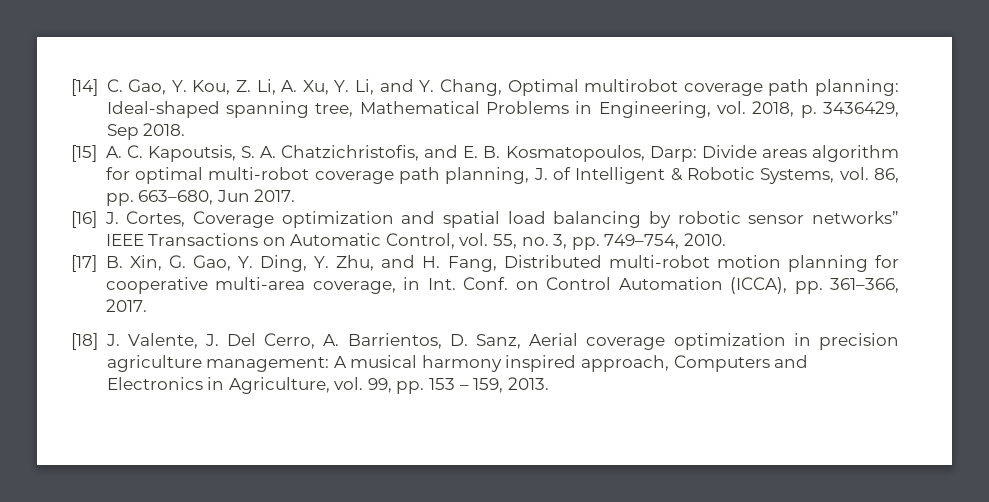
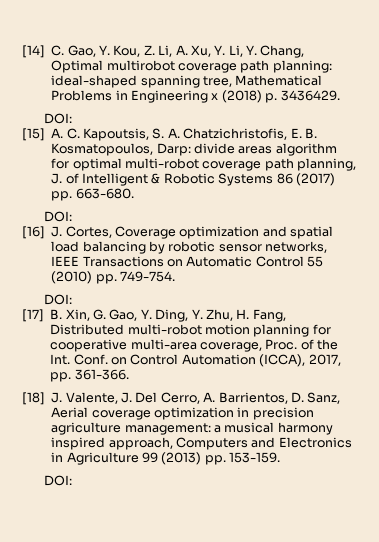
[379,79,414,92] and -> (243, 51) none
[106,101,220,118] Ideal-shaped -> [51,75,138,88] ideal-shaped
[598,101,900,118] [106,123,186,140] Engineering, vol. 2018, p. 3436429, Sep 2018. -> [131,90,340,103] [43,113,72,124] Engineering x (2018) p. 3436429. // DOI:
[424,145,459,158] and -> (288, 134) none
[701,145,757,158] Divide -> [194,143,235,154] divide
[760,167,899,184] [105,189,296,206] Systems, vol. 86, pp. 663–680, Jun 2017. -> [218,173,335,186] [51,188,134,201] [43,211,72,222] Systems 86 (2017) pp. 663-680. // DOI:
[811,211,899,224] networks” -> [265,241,328,253] networks,
[385,233,726,250] Control, vol. 55, no. 3, pp. 749–754, 2010. -> [255,256,324,267] [51,271,175,284] [43,294,72,305] Control 55 (2010) pp. 749-754. // DOI:
[381,255,416,268] and -> (233, 315) none
[403,277,420,290] in -> [265,339,339,350] Proc. of the
[794,278,899,294] [105,299,147,312] pp. 361–366, 2017. -> [308,354,341,366] [50,369,129,382] 2017, pp. 361-366.
[333,356,347,368] A -> [214,425,221,433] a
[228,377,549,394] Agriculture, vol. 99, pp. 153 – 159, 2013. -> [66,452,281,465] [43,475,72,486] Agriculture 99 (2013) pp. 153-159. // DOI:

